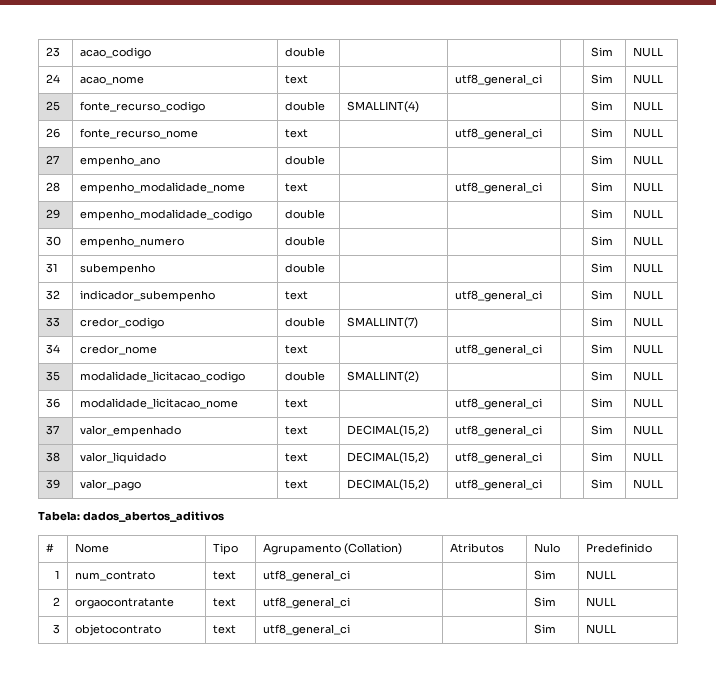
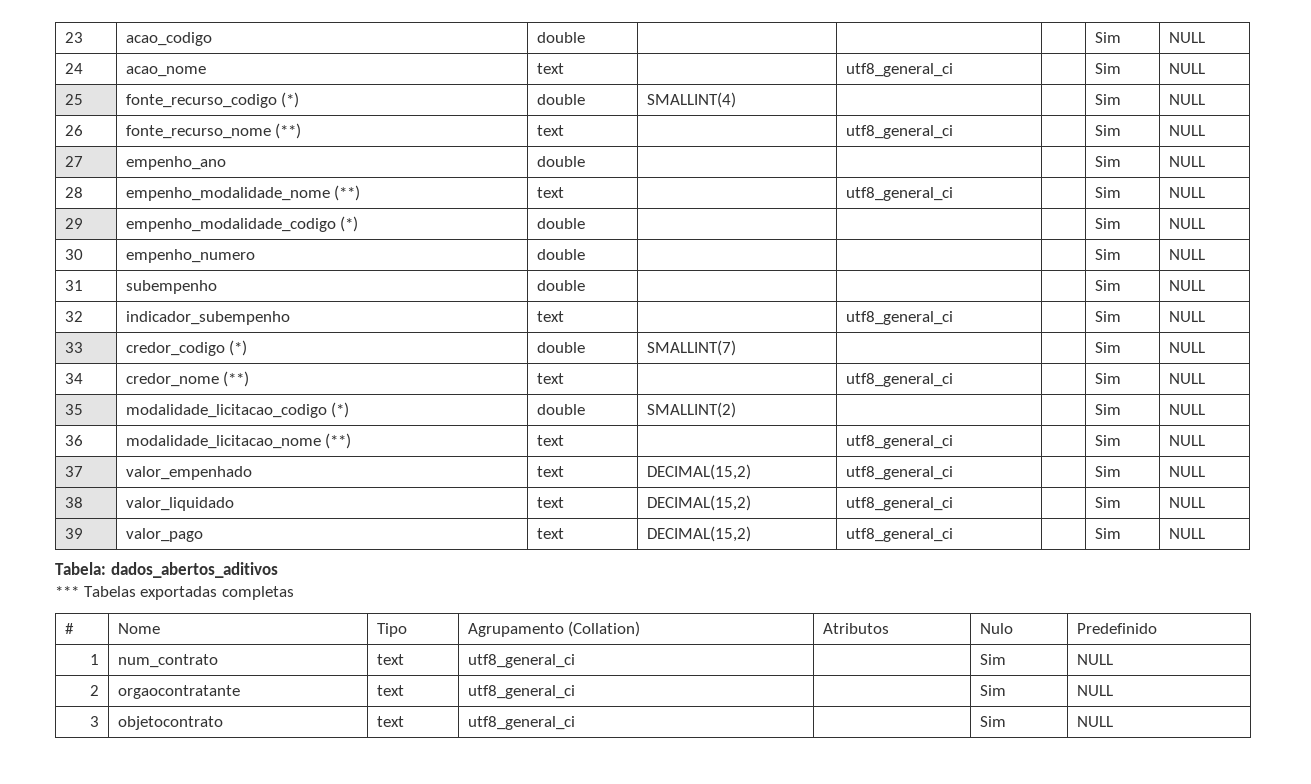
(206, 107) none -> [281,92,300,108] (*)
(199, 133) none -> [275,123,302,139] (**)
(246, 188) none -> [334,185,361,201] (**)
(253, 215) none -> [340,216,359,232] (*)
(165, 323) none -> [229,340,248,356] (*)
(158, 349) none -> [223,371,250,387] (**)
(246, 377) none -> [331,402,350,418] (*)
(239, 403) none -> [325,433,352,449] (**)
(224, 516) none -> [55,586,294,600] // *** Tabelas exportadas completas

